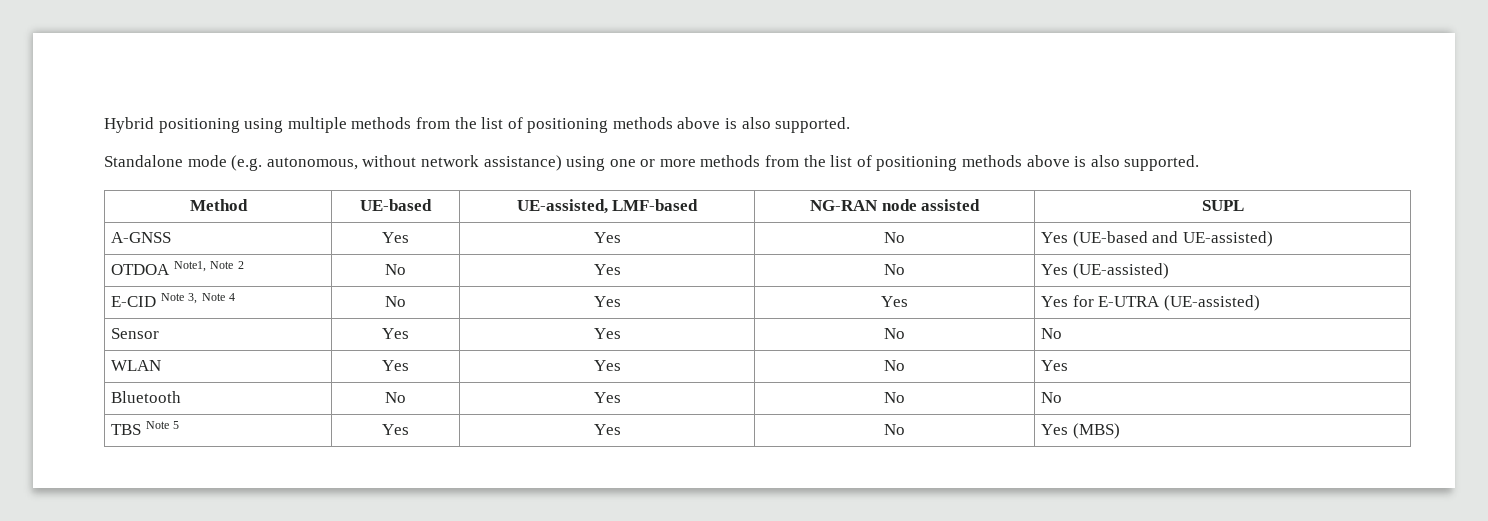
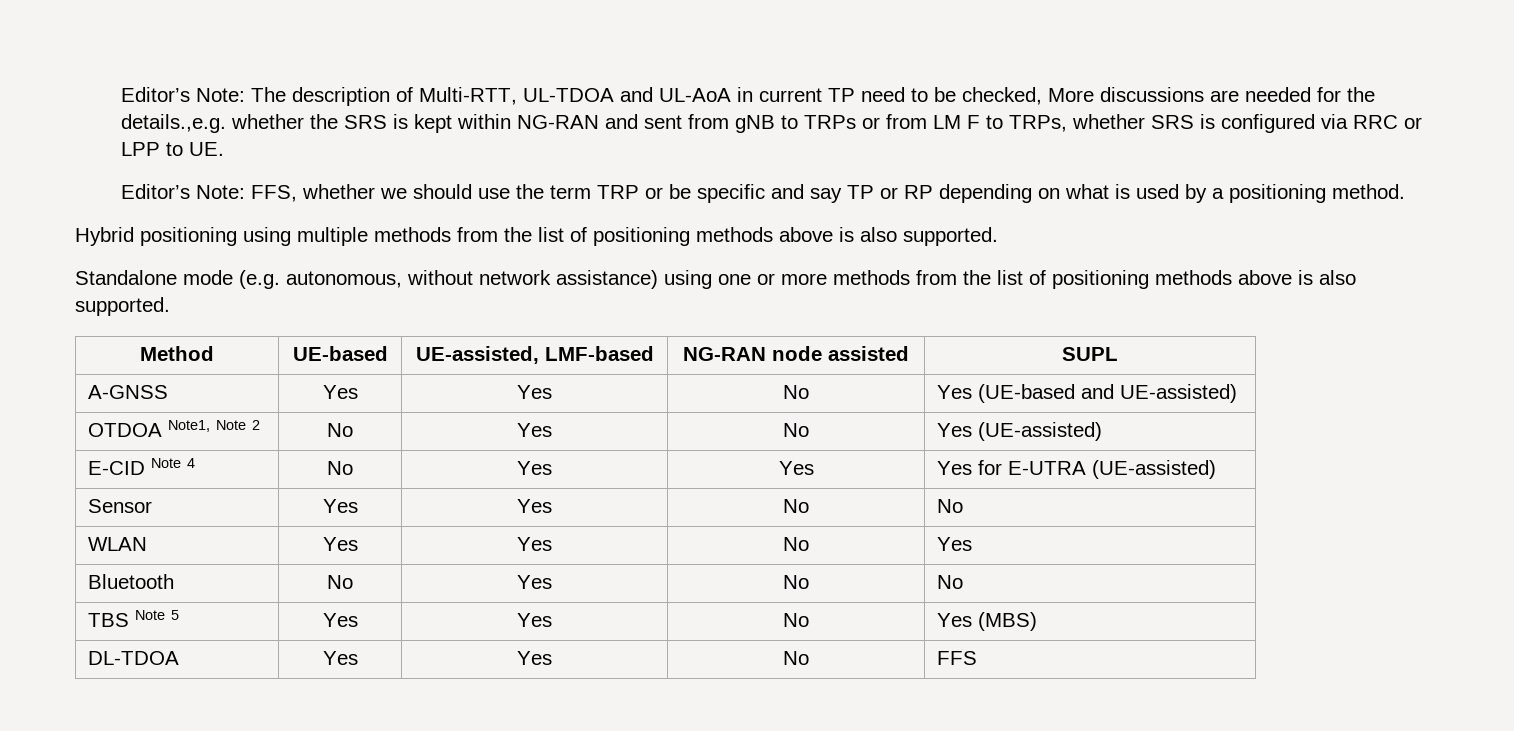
(104, 125) none -> [121,87,1376,106] [121,114,1423,133] [121,142,225,156] [121,184,1406,203] Editor’s Note: The description of Multi-RTT, UL-TDOA and UL-AoA in current TP need to be checked, More discussions are needed for the details.,e.g. whether the SRS is kept within NG-RAN and sent from gNB to TRPs or from LM F to TRPs, whether SRS is configured via RRC or LPP to UE. // Editor’s Note: FFS, whether we should use the term TRP or be specific and say TP or RP depending on what is used by a positioning method. //
[188,293,225,304] 3, Note -> (182, 463) none
(1120, 431) none -> [88,651,180,665] [322,651,358,665] [517,651,552,665] [783,651,809,665] [937,651,978,665] // DL-TDOA | Yes | Yes | No | FFS

